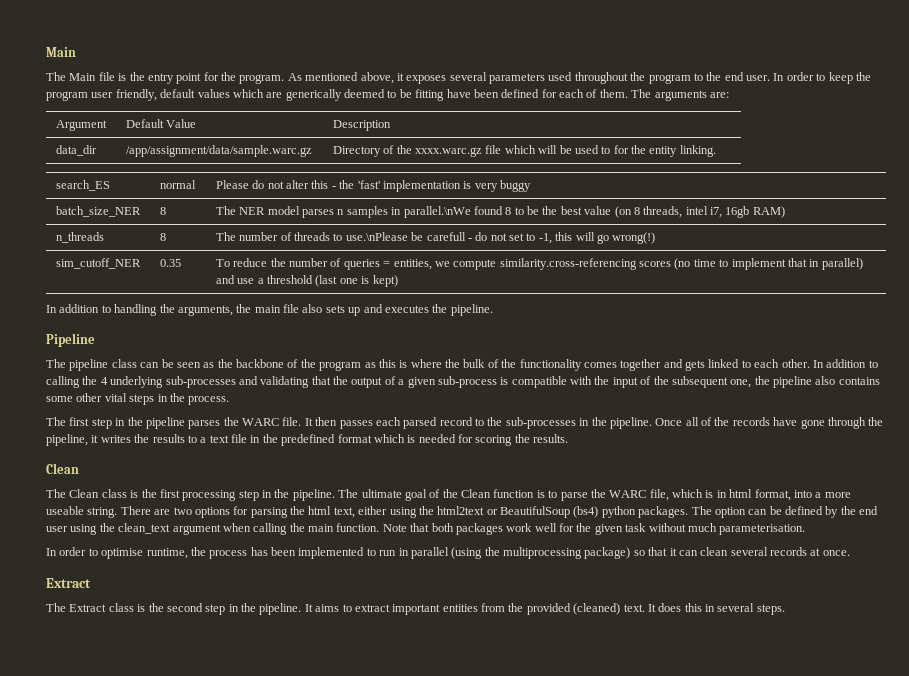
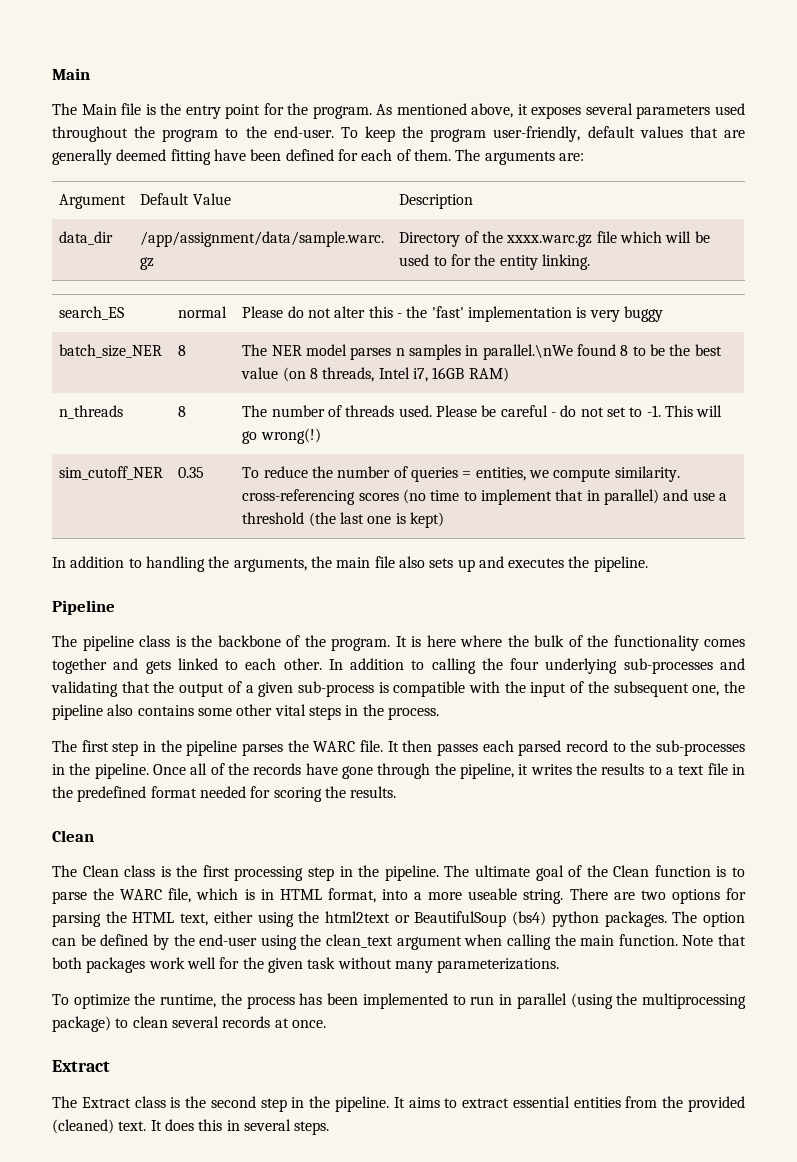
[724,72,871,84] [46,89,412,101] end user. In order to keep the program user friendly, default values which are generically deemed to be -> [273,126,745,142] [52,149,167,165] end-user. To keep the program user-friendly, default values that are generally deemed
[685,206,750,218] intel i7, 16gb -> [378,367,465,382] Intel i7, 16GB
[333,232,466,241] to use.\nPlease be carefull -> [398,405,548,417] used. Please be careful
[538,232,573,244] -1, this -> [646,405,693,417] -1. This
[499,258,637,270] similarity.cross-referencing -> [614,466,680,482] [242,489,356,505] similarity. cross-referencing
[315,275,338,287] (last -> [308,512,365,527] (the last
[140,359,408,371] can be seen as the backbone of the program as this is -> [175,635,456,651] is the backbone of the program. It is here
[100,377,108,385] 4 -> [510,658,540,670] four
[373,434,416,443] which is -> (197, 792) none
[729,489,753,498] html -> [279,889,322,900] HTML
[308,506,332,515] html -> [132,912,175,923] HTML
[859,506,879,515] [46,526,68,532] end user -> [199,934,258,946] end-user
[687,523,806,535] [46,547,144,559] much parameterisation. // In order to optimise -> [394,958,560,973] [52,993,156,1009] many parameterizations. // To optimize the
[633,547,698,556] so that it can -> [115,1018,129,1028] to
[392,604,441,615] important -> [512,1096,570,1108] essential

